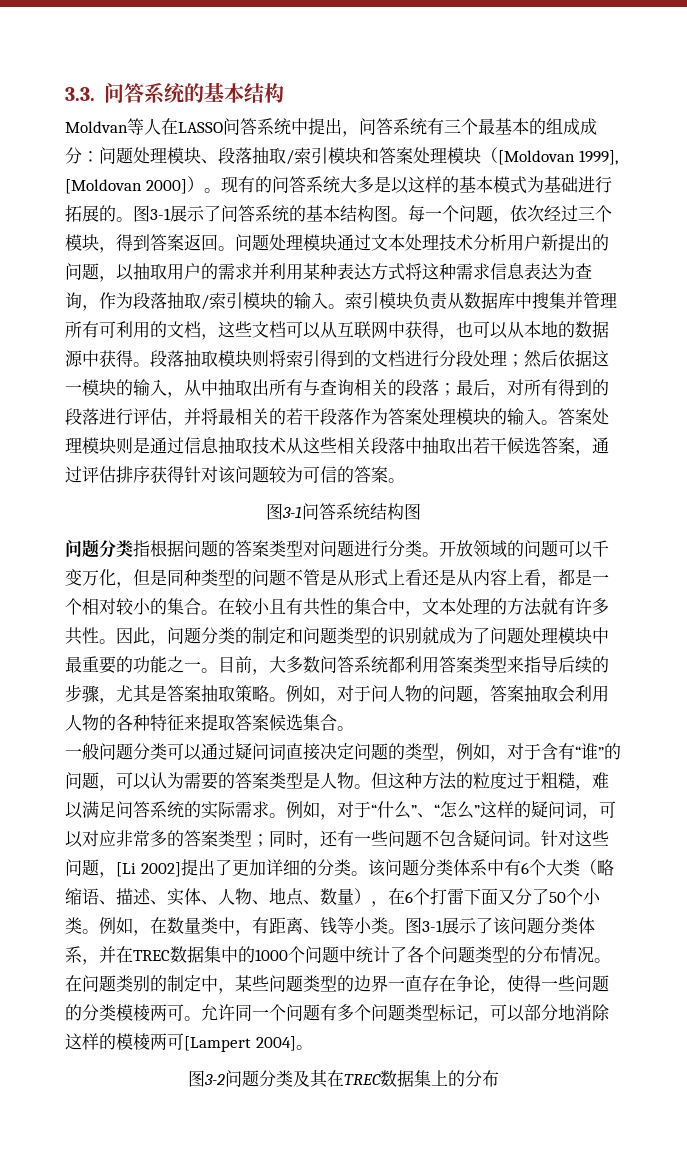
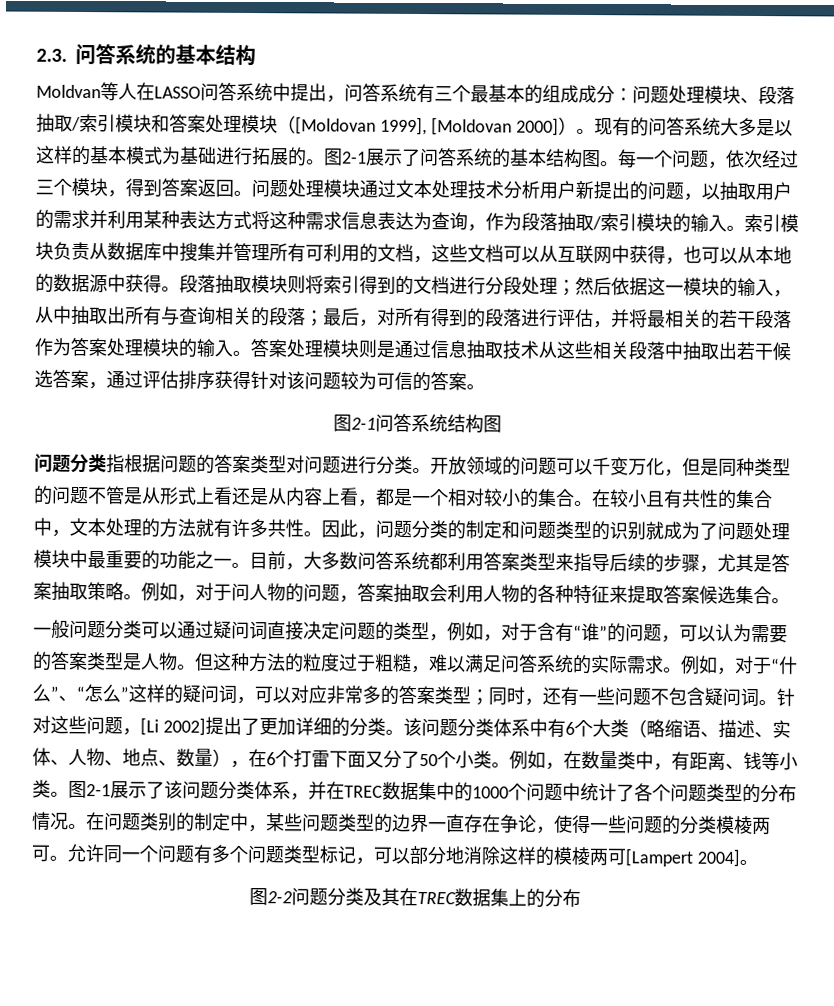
[65,87,95,101] 3.3. -> [36,48,67,62] 2.3.
[150,208,171,220] 3-1 -> [342,151,367,164] 2-1
[282,506,302,518] 3-1 -> [351,417,376,430] 2-1
[422,920,443,932] 3-1 -> [86,784,111,797] 2-1
[204,1074,225,1085] 3-2 -> [266,891,292,904] 2-2

